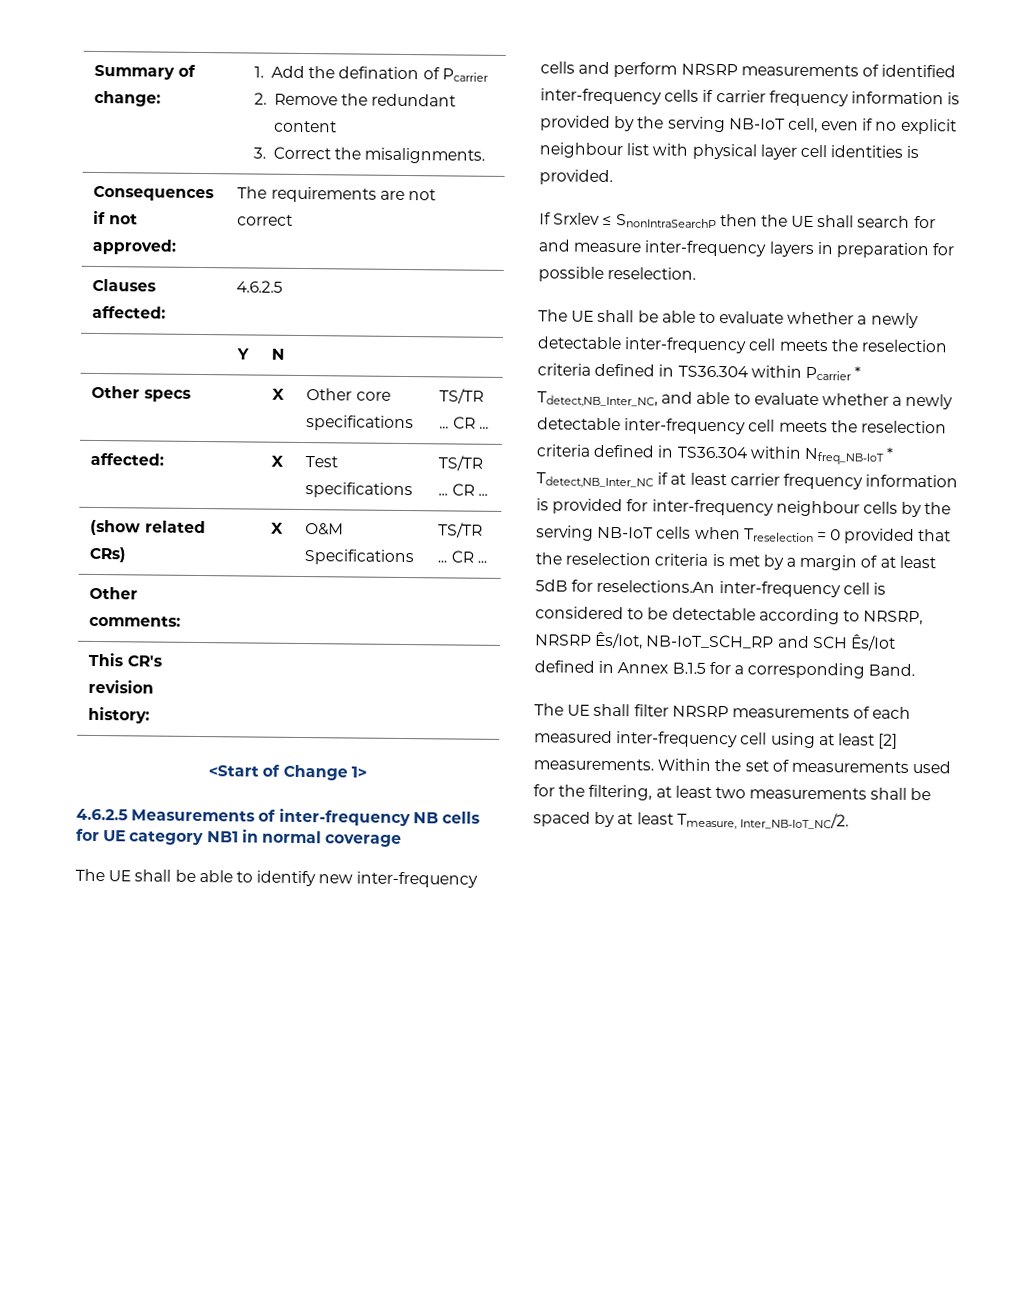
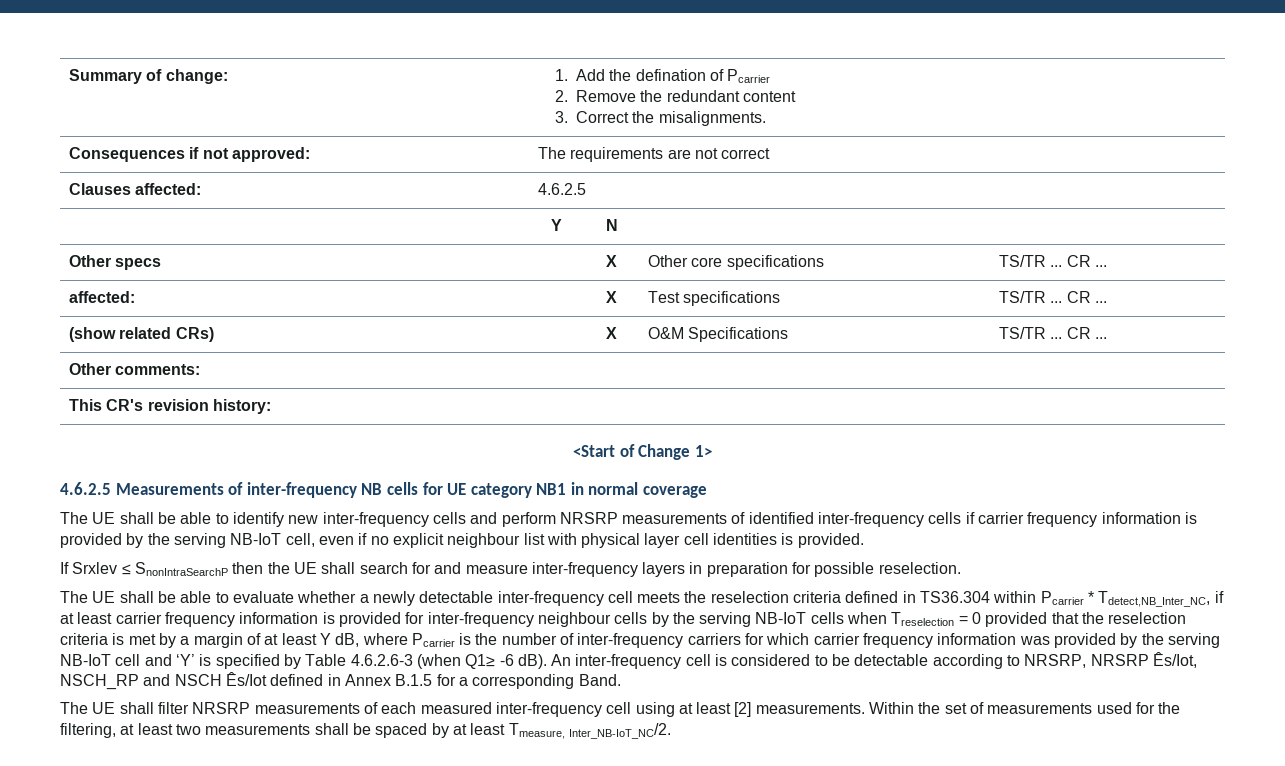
[661,391,954,410] [537,417,947,435] [536,444,894,465] [536,472,654,489] and able to evaluate whether a newly detectable inter-frequency cell meets the reselection criteria defined in TS36.304 within Nfreq_NB-IoT * Tdetect,NB_Inter_NC -> (1211, 599) none
[535,579,716,594] 5dB for reselections.An -> [319,633,1220,648] [60,654,572,669] Y dB, where Pcarrier is the number of inter-frequency carriers for which carrier frequency information was provided by the serving NB-IoT cell and ‘Y’ is specified by Table 4.6.2.6-3 (when Q1≥ -6 dB). An
[646,634,848,649] NB-IoT_SCH_RP and SCH -> [60,674,222,690] NSCH_RP and NSCH

